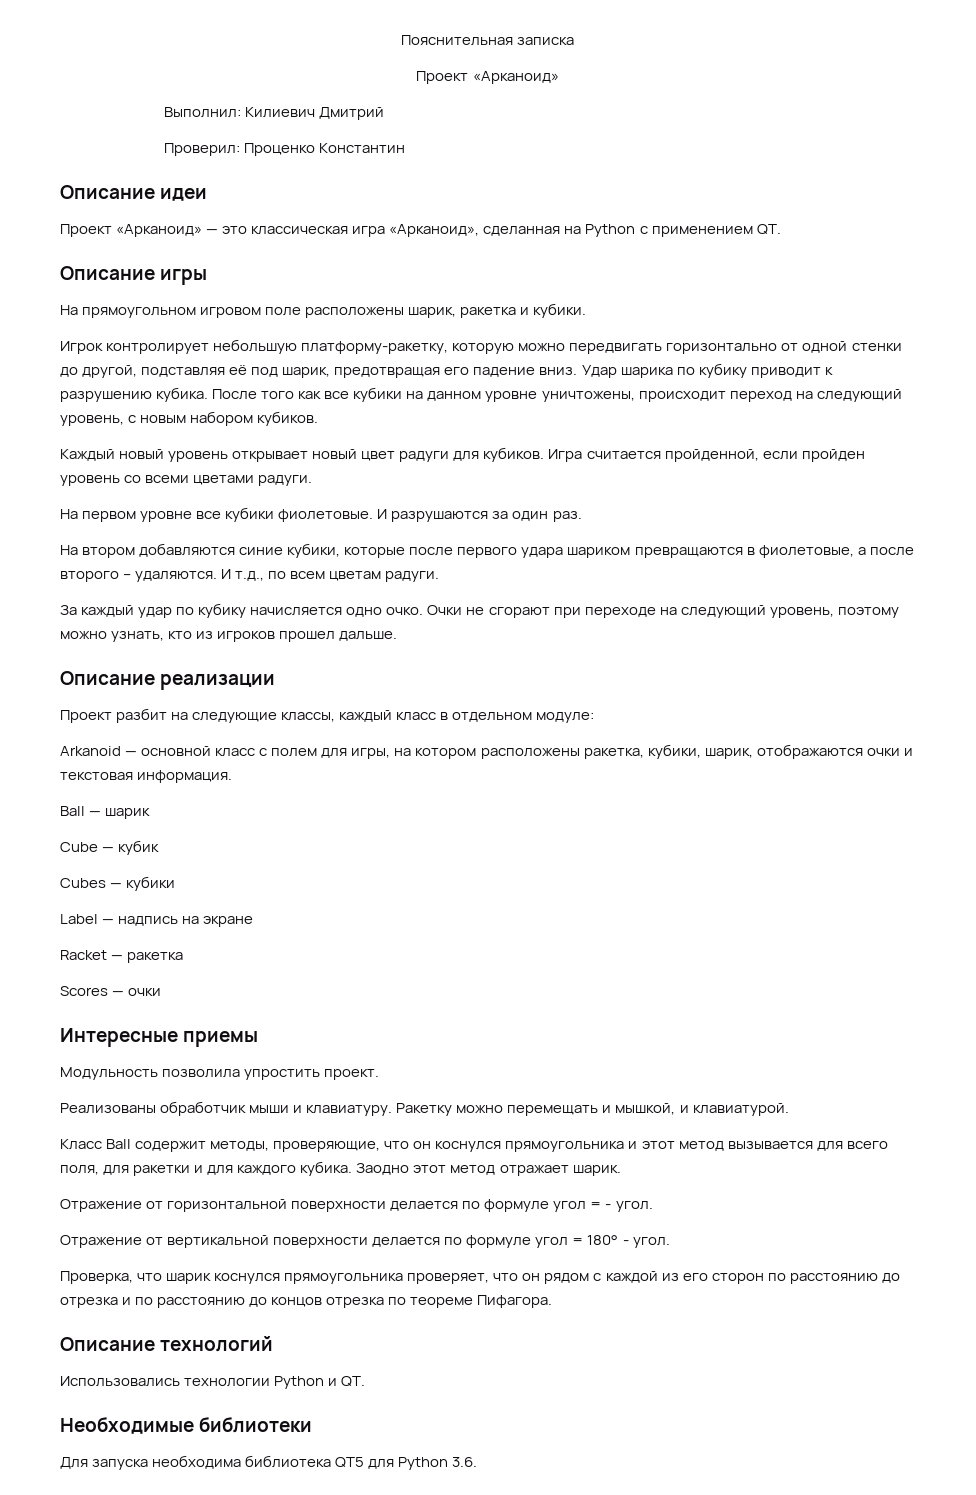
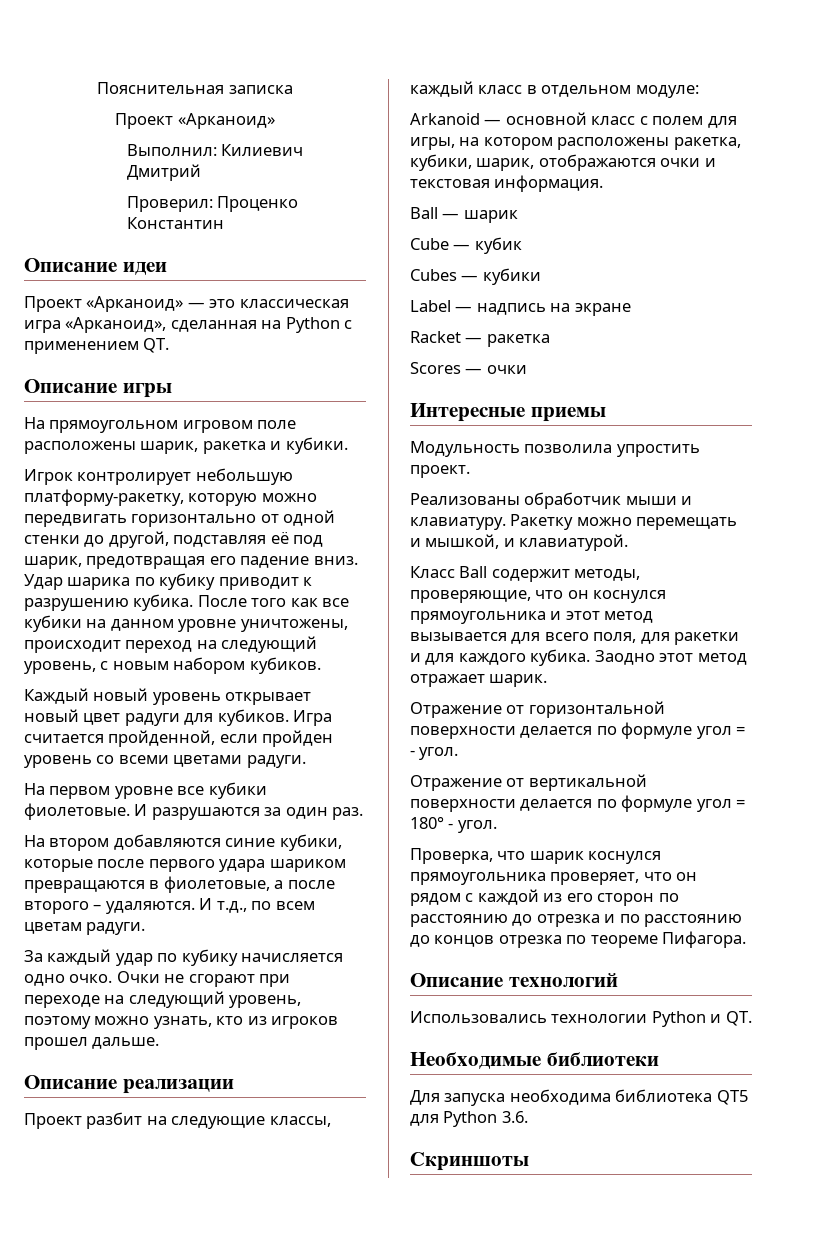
(478, 1462) none -> [410,1152,529,1171] // Скриншоты

